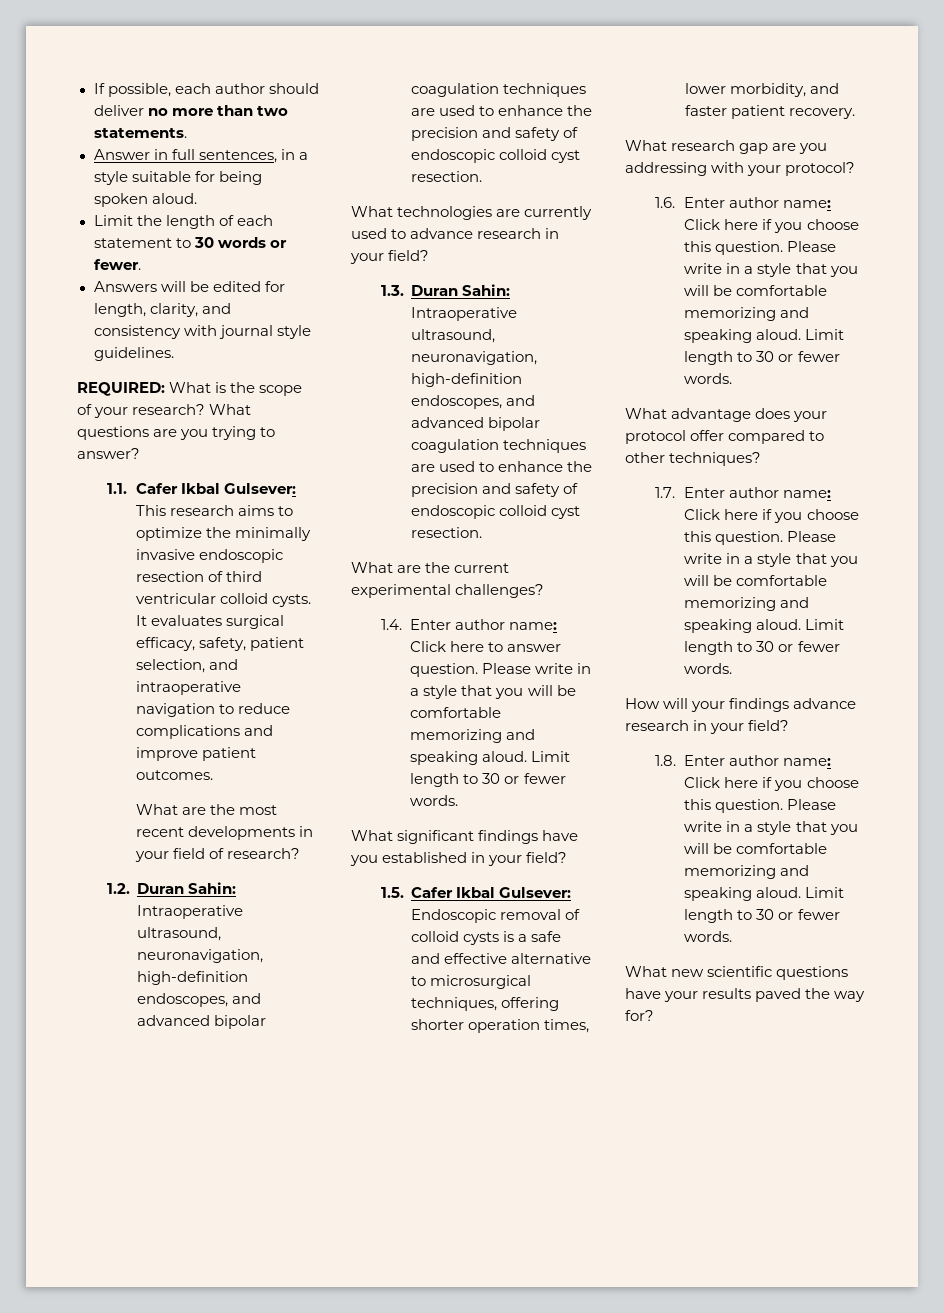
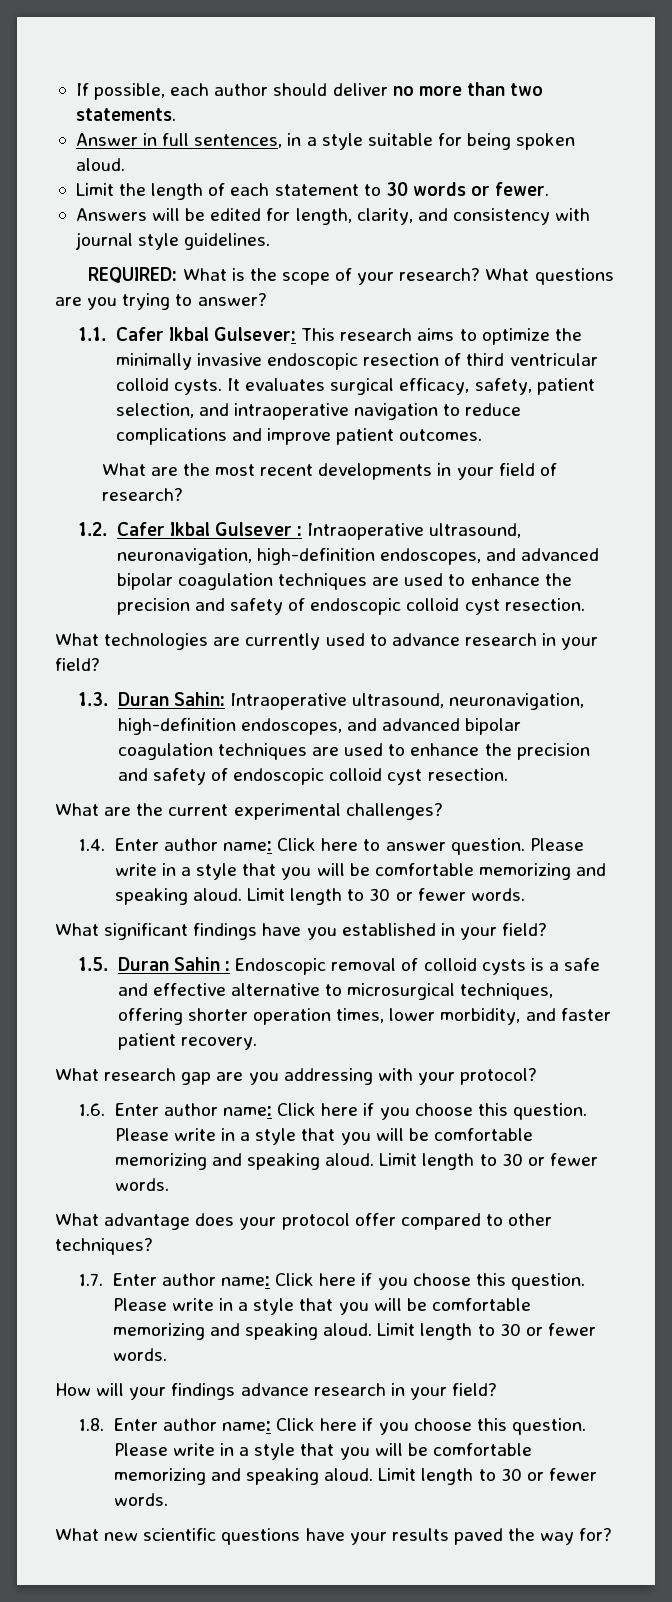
[137,882,237,894] Duran Sahin: -> [116,522,303,536] Cafer Ikbal Gulsever :
[411,887,572,898] Cafer Ikbal Gulsever: -> [117,957,231,971] Duran Sahin :

